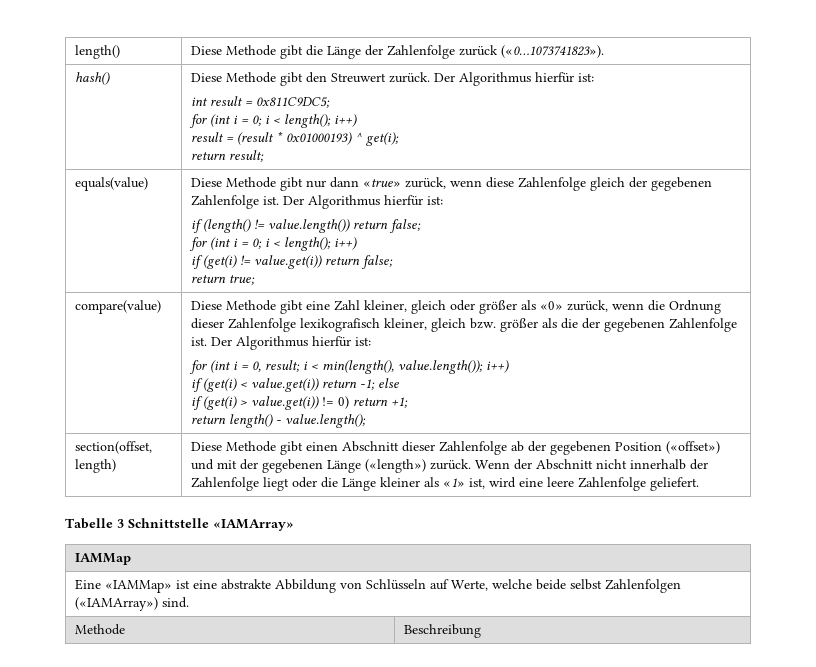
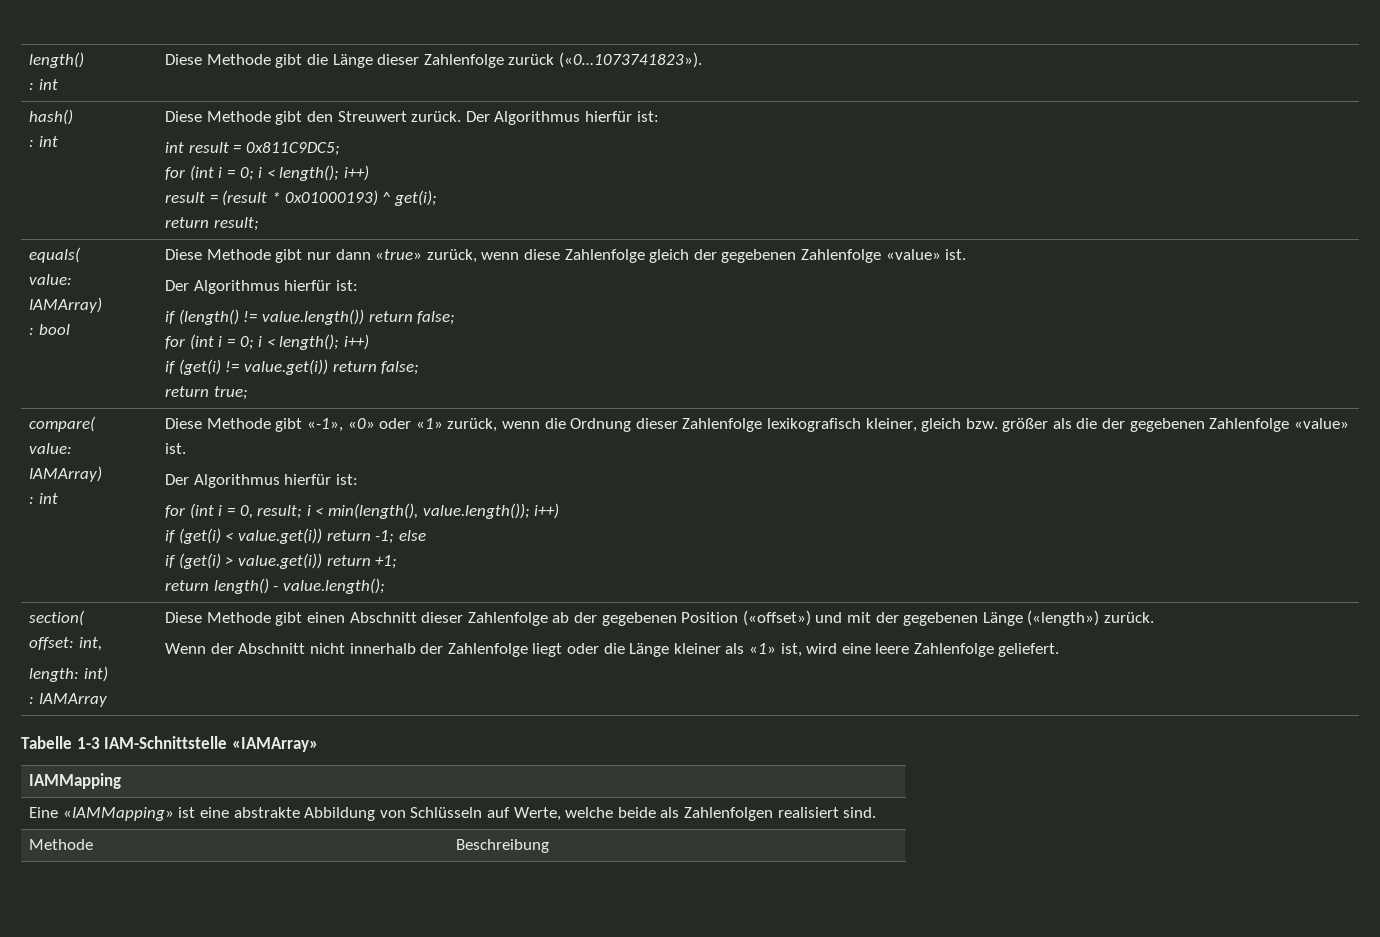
[74,45,120,59] length() -> [29,52,85,68] [29,79,58,90] length() // : int
[364,45,383,56] der -> [377,54,420,65] dieser
(110, 78) none -> [29,136,58,147] // : int
[74,177,148,191] equals(value) -> [29,247,82,263] [29,274,73,285] [29,297,103,313] [29,324,70,335] equals( // value: IAMArray) // : bool
[262,196,279,205] ist. -> [885,249,967,260] «value» ist. //
[74,300,161,314] [190,300,563,314] compare(value) | Diese Methode gibt eine Zahl kleiner, gleich oder größer als «0» -> [29,416,97,432] [29,443,73,454] [29,466,103,482] [29,493,58,504] [165,418,443,432] compare( // value: IAMArray) // : int | Diese Methode gibt «-1», «0» oder «1»
[190,337,207,346] ist. -> [1293,418,1349,429] [165,443,187,454] «value» ist. //
[321,396,349,409] != 0) -> (323, 561) none
[74,441,152,454] [74,459,116,473] section(offset, length) -> [29,610,86,626] [29,637,102,651] [29,666,108,682] [29,693,107,707] section( // offset: int, // length: int) // : IAMArray
(471, 464) none -> (1154, 617) //
[117,518,209,528] 3 Schnittstelle -> [76,736,228,749] 1-3 IAM-Schnittstelle
[74,553,131,565] IAMMap -> [29,773,122,789] IAMMapping
[104,580,172,593] «IAMMap» -> [62,807,174,821] «IAMMapping»
[569,579,681,593] [74,597,158,611] selbst Zahlenfolgen («IAMArray») -> [660,807,839,821] als Zahlenfolgen realisiert

